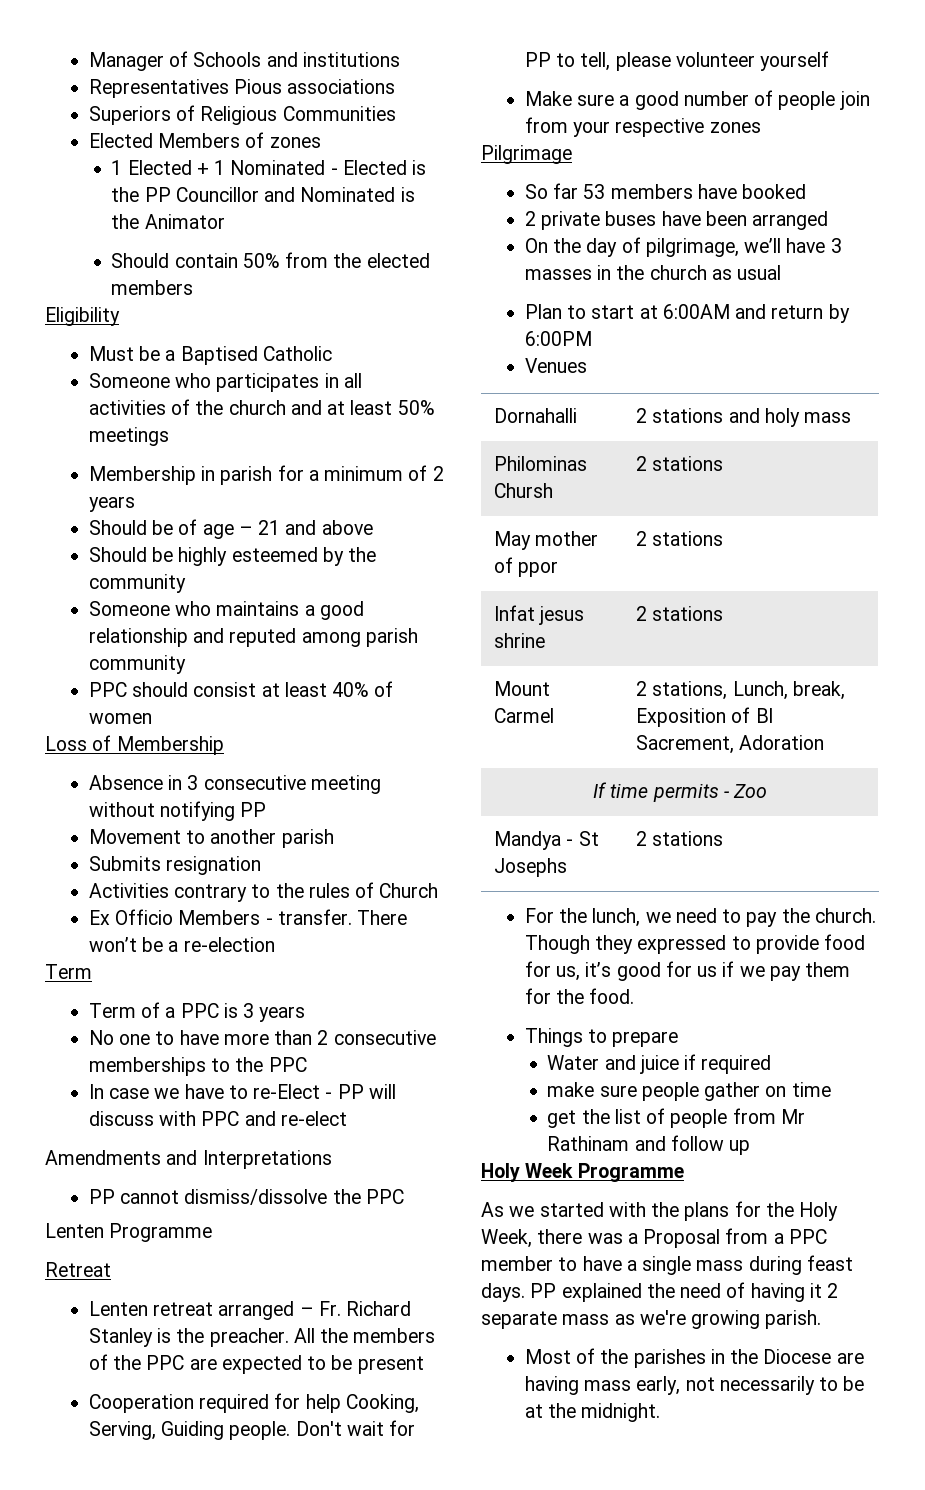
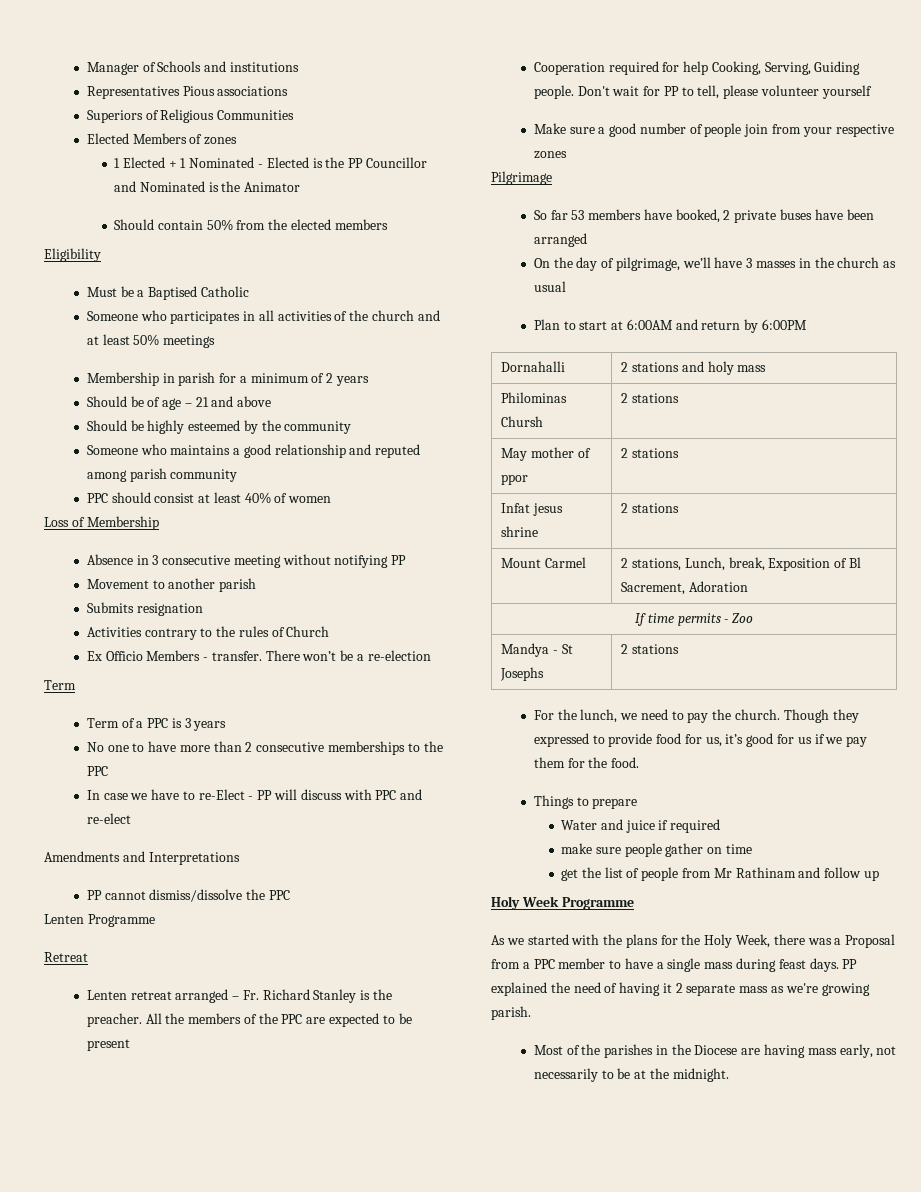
[742,184,807,199] booked // -> [675,209,720,223] booked,
[524,358,587,373] // Venues -> (808, 324) none

